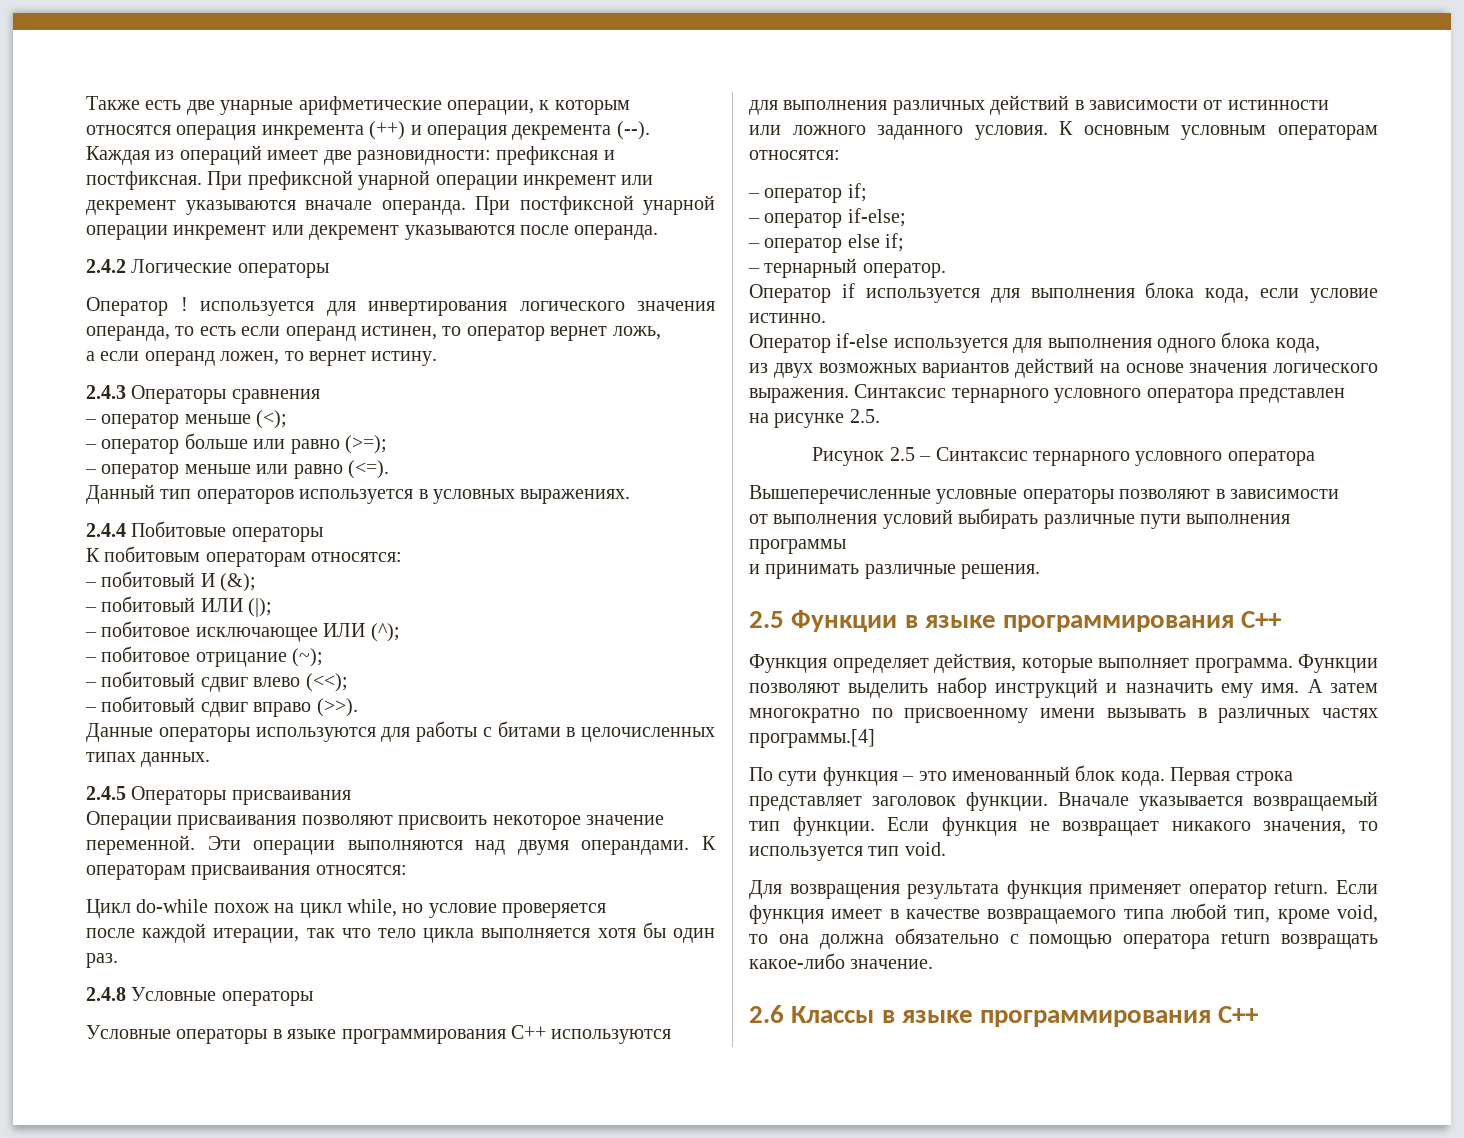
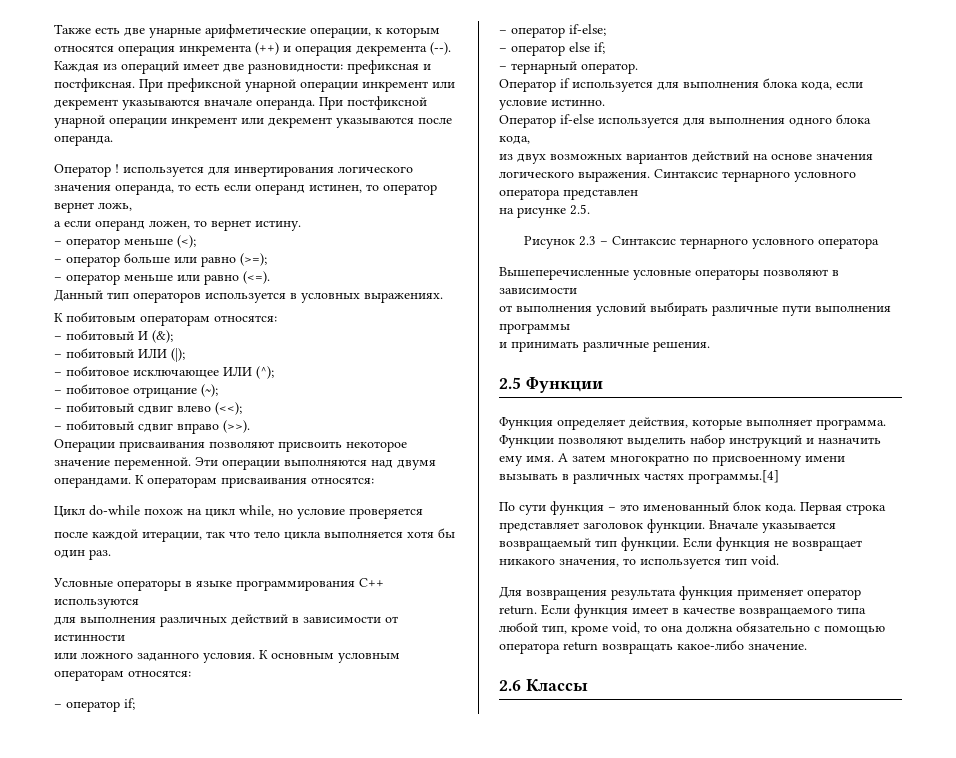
[86,259,329,278] // 2.4.2 Логические операторы -> (113, 140) none
[86,385,320,404] // 2.4.3 Операторы сравнения -> (301, 225) none
[86,521,323,542] // 2.4.4 Побитовые операторы -> (443, 297) none
[86,721,715,742] [86,752,211,767] [86,786,351,805] // Данные операторы используются для работы с битами в целочисленных типах данных. // 2.4.5 Операторы присваивания -> (250, 426) none
[86,987,313,1006] // 2.4.8 Условные операторы -> (111, 554) none
[889,447,915,461] 2.5 -> [578,236,596,246] 2.3
[904,611,1282,632] в языке программирования С++ -> (603, 385) none
[881,1006,1259,1027] в языке программирования С++ -> (588, 685) none

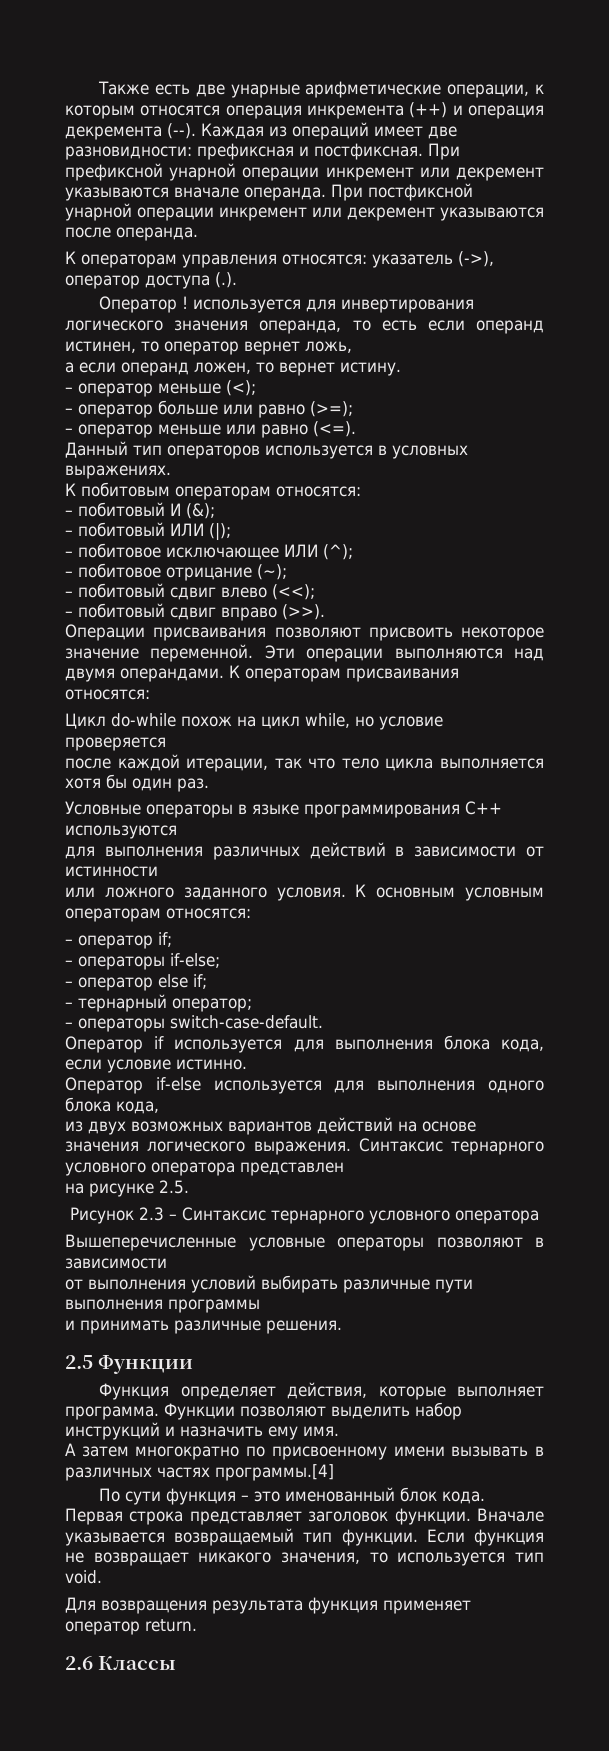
(113, 140) none -> [65,251,494,268] [65,272,237,289] // К операторам управления относятся: указатель (->), оператор доступа (.).
[511,27,565,38] оператор -> [78,956,165,970] операторы
[581,63,638,74] оператор. -> [172,998,252,1012] [65,1015,323,1032] оператор; // – операторы switch-case-default.
(554, 459) none -> (339, 1431) //
[541,604,866,618] [499,622,885,636] [499,640,807,654] Если функция имеет в качестве возвращаемого типа любой тип, кроме void, то она должна обязательно с помощью оператора return возвращать какое-либо значение. -> (197, 1625) none

